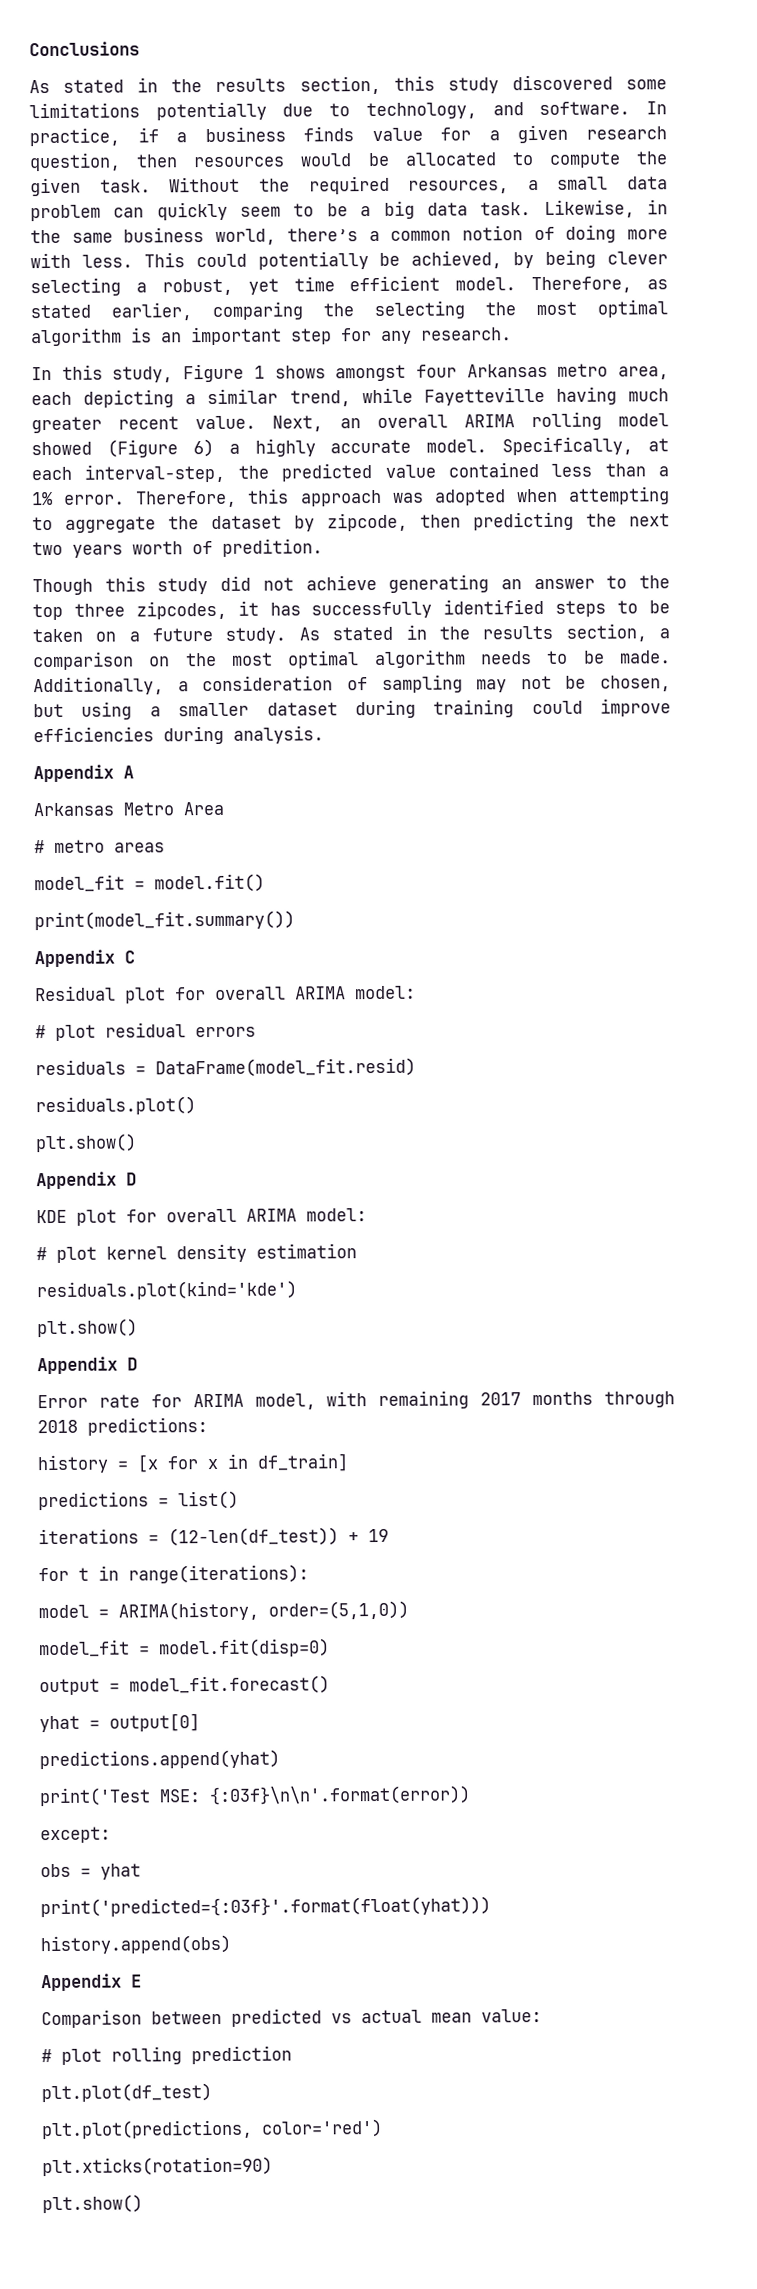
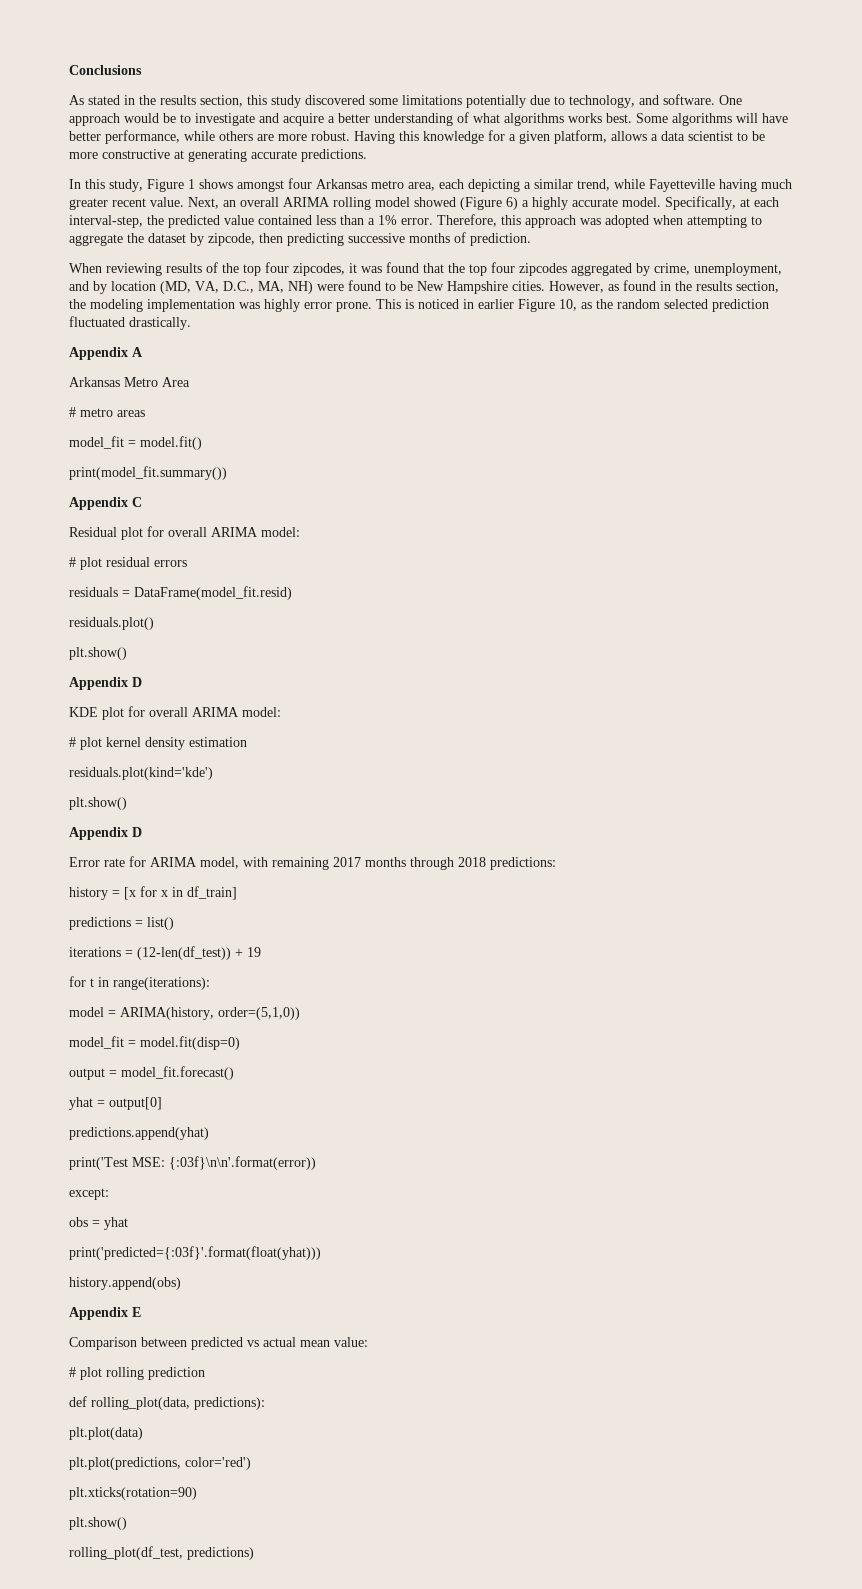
[646,101,667,115] [29,124,667,147] [29,151,668,172] [30,175,668,197] [30,199,668,222] [30,224,668,245] [30,249,669,270] [30,275,668,297] [30,299,668,321] [31,326,512,347] In practice, if a business finds value for a given research question, then resources would be allocated to compute the given task. Without the required resources, a small data problem can quickly seem to be a big data task. Likewise, in the same business world, there’s a common notion of doing more with less. This could potentially be achieved, by being clever selecting a robust, yet time efficient model. Therefore, as stated earlier, comparing the selecting the most optimal algorithm is an important step for any research. -> [719,95,742,105] [69,112,788,126] [69,130,765,144] [69,149,367,162] One approach would be to investigate and acquire a better understanding of what algorithms works best. Some algorithms will have better performance, while others are more robust. Having this knowledge for a given platform, allows a data scientist to be more constructive at generating accurate predictions.
[586,513,670,527] [32,538,323,558] [32,574,670,596] [32,603,125,621] the next two years worth of predition. // Though this study did not achieve generating an answer to the top three -> [348,232,531,246] [69,262,289,276] successive months of prediction. // When reviewing results of the top four
[269,598,671,619] [32,623,670,644] [32,649,672,671] [33,674,671,696] [33,698,671,720] [33,725,324,745] has successfully identified steps to be taken on a future study. As stated in the results section, a comparison on the most optimal algorithm needs to be made. Additionally, a consideration of sampling may not be chosen, but using a smaller dataset during training could improve efficiencies during analysis. -> [361,262,782,276] [69,280,779,294] [69,299,769,312] [69,316,191,330] was found that the top four zipcodes aggregated by crime, unemployment, and by location (MD, VA, D.C., MA, NH) were found to be New Hampshire cities. However, as found in the results section, the modeling implementation was highly error prone. This is noticed in earlier Figure 10, as the random selected prediction fluctuated drastically.
[41,2083,212,2103] plt.plot(df_test) -> [69,1396,265,1410] [69,1427,143,1440] def rolling_plot(data, predictions): // plt.plot(data)
(143, 2204) none -> [69,1546,254,1560] // rolling_plot(df_test, predictions)

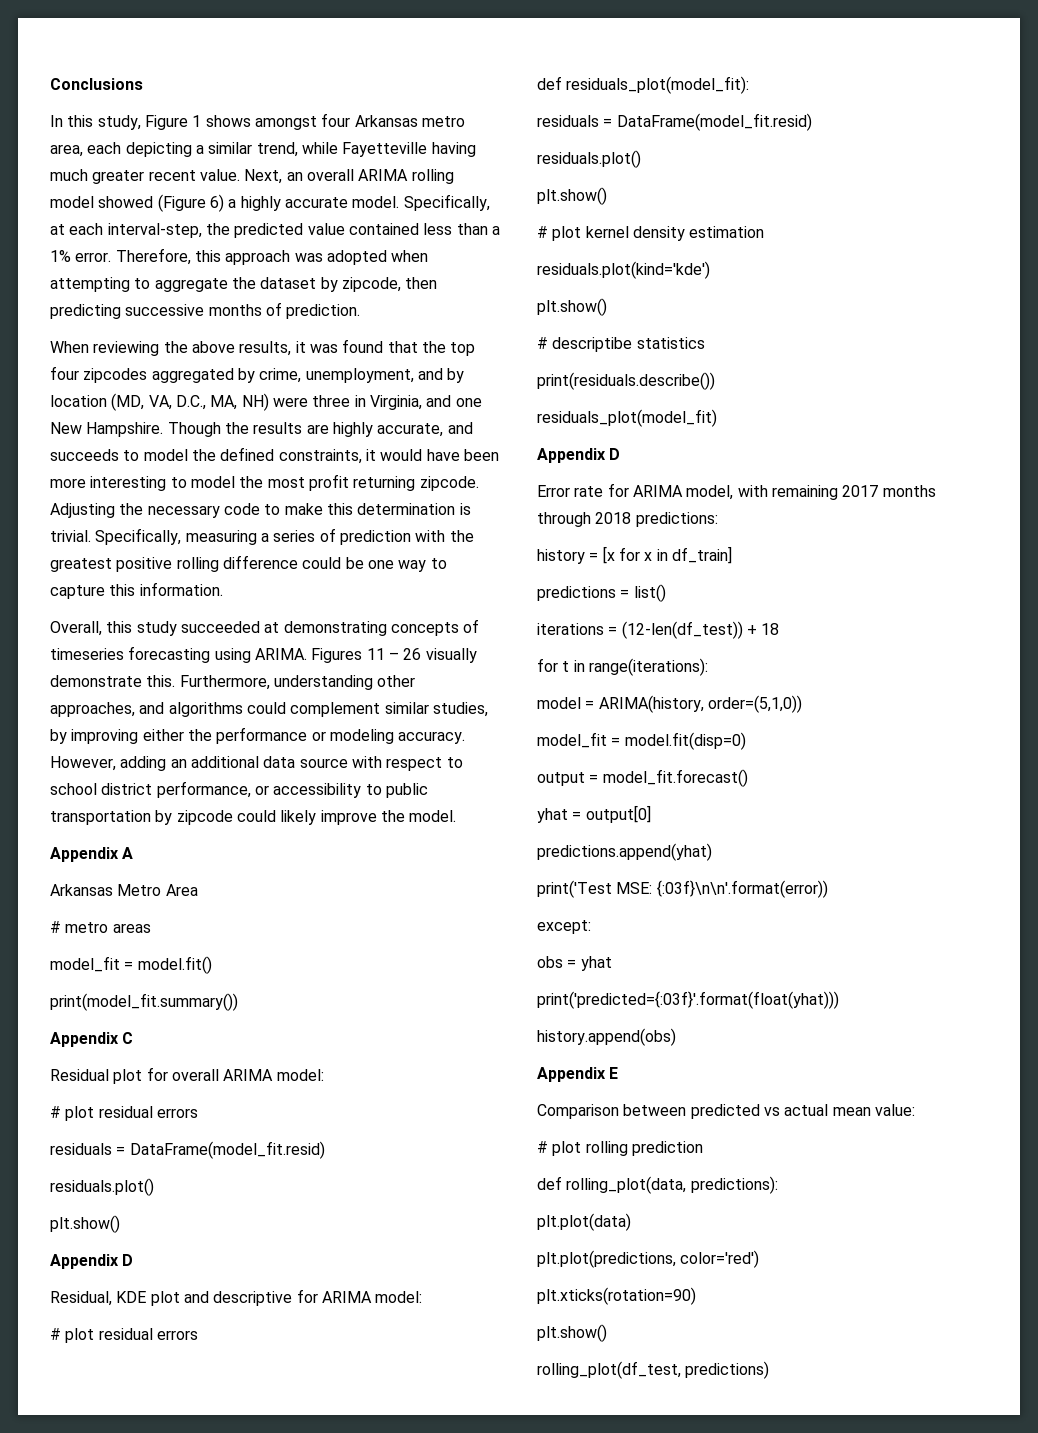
[69,94,742,108] [69,112,788,126] [69,130,765,144] [69,149,367,162] // As stated in the results section, this study discovered some limitations potentially due to technology, and software. One approach would be to investigate and acquire a better understanding of what algorithms works best. Some algorithms will have better performance, while others are more robust. Having this knowledge for a given platform, allows a data scientist to be more constructive at generating accurate predictions. -> (143, 84) none
[166,262,345,276] results of the top four zipcodes, -> [163,341,292,356] the above results,
[348,280,779,294] [69,299,769,312] [69,316,191,330] found to be New Hampshire cities. However, as found in the results section, the modeling implementation was highly error prone. This is noticed in earlier Figure 10, as the random selected prediction fluctuated drastically. -> [312,395,482,410] [50,422,473,437] [50,447,499,464] [50,474,479,491] [50,503,471,518] [50,528,474,545] [50,555,447,572] [50,582,223,599] [50,619,480,636] [50,646,477,663] [50,675,416,690] [50,702,488,717] [50,727,466,744] [50,756,463,771] [50,781,428,798] [50,810,457,825] three in Virginia, and one New Hampshire. Though the results are highly accurate, and succeeds to model the defined constraints, it would have been more interesting to model the most profit returning zipcode. Adjusting the necessary code to make this determination is trivial. Specifically, measuring a series of prediction with the greatest positive rolling difference could be one way to capture this information. // Overall, this study succeeded at demonstrating concepts of timeseries forecasting using ARIMA. Figures 11 – 26 visually demonstrate this. Furthermore, understanding other approaches, and algorithms could complement similar studies, by improving either the performance or modeling accuracy. However, adding an additional data source with respect to school district performance, or accessibility to public transportation by zipcode could likely improve the model.
(142, 682) none -> [50,1291,112,1306] Residual,
[128,706,281,717] for overall ARIMA model: -> [183,1289,423,1306] [50,1328,198,1343] [537,76,750,94] [537,113,812,131] [537,150,641,168] [537,187,607,205] and descriptive for ARIMA model: // # plot residual errors // def residuals_plot(model_fit): // residuals = DataFrame(model_fit.resid) // residuals.plot() // plt.show()
(127, 803) none -> [537,337,705,352] [537,372,715,390] [537,409,717,427] // # descriptibe statistics // print(residuals.describe()) // residuals_plot(model_fit)
[247,947,261,957] 19 -> [761,623,780,635] 18

